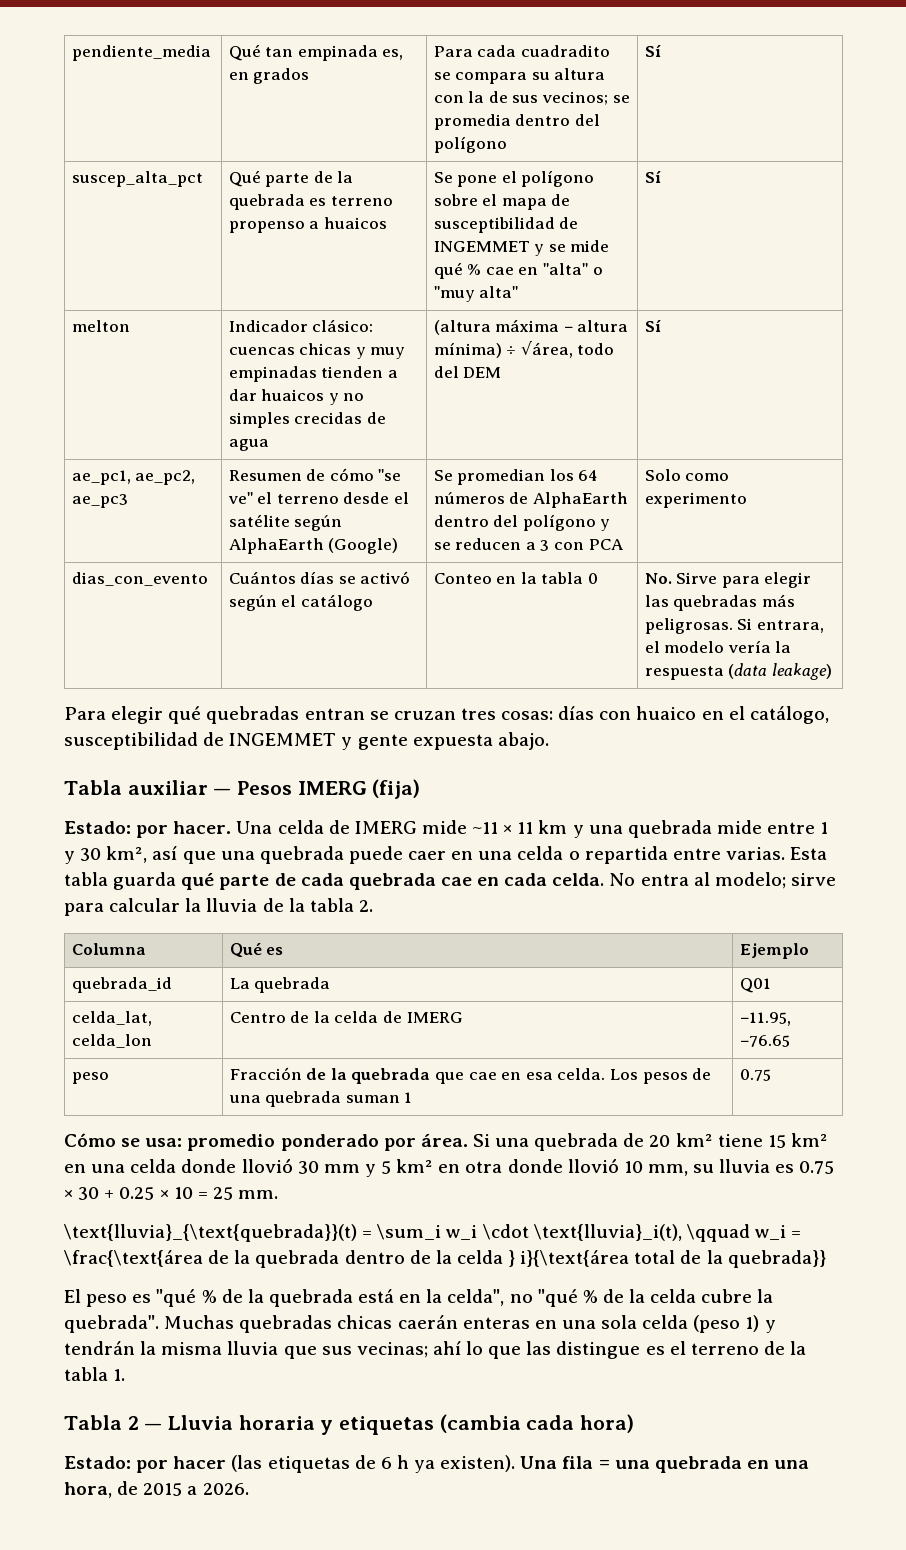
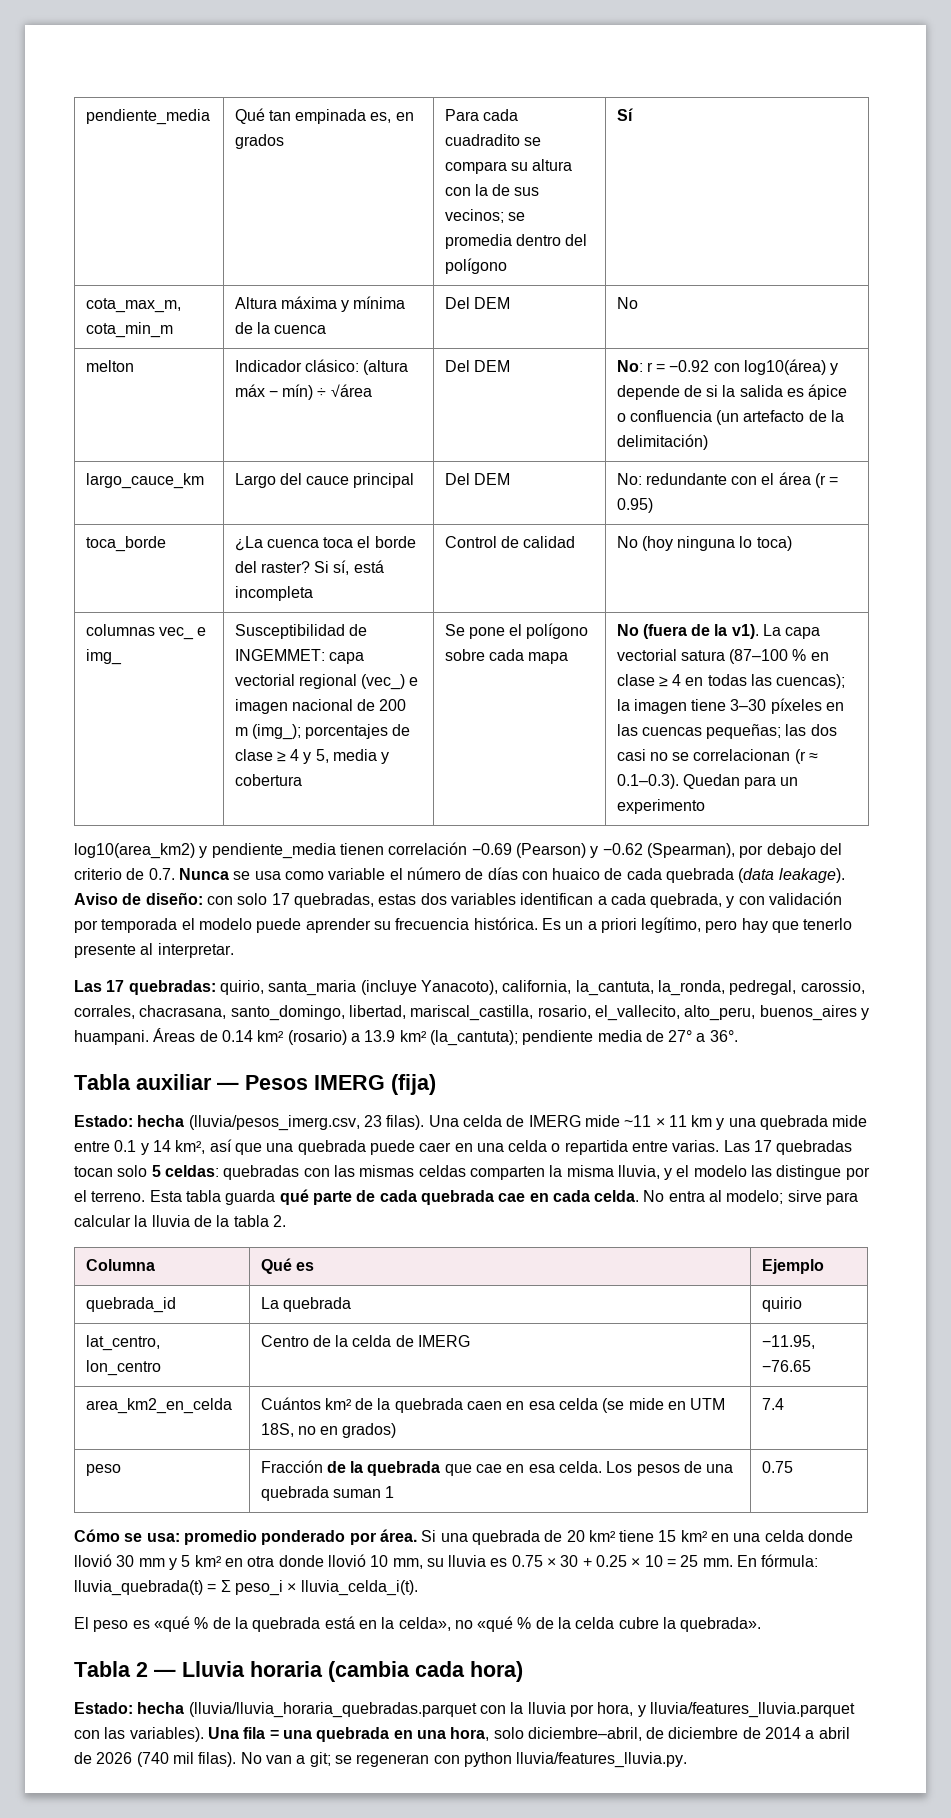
[71,171,203,187] [228,170,354,187] [228,194,393,210] [228,217,387,233] suscep_alta_pct | Qué parte de la quebrada es terreno propenso a huaicos -> [85,298,181,313] [85,322,173,338] [234,296,406,312] [234,322,327,334] [444,297,510,309] [616,297,638,309] [85,360,134,372] [234,359,409,375] [234,384,372,400] [444,360,510,372] [616,359,839,375] [616,384,848,400] [616,410,845,425] [616,434,708,450] [85,473,204,489] [234,473,415,488] [444,473,510,485] [616,472,839,488] [616,498,653,513] [85,536,166,552] [234,536,416,551] [234,560,384,575] [234,586,313,601] [444,536,576,548] [616,536,792,551] [85,624,207,640] [85,649,122,665] [234,624,367,639] [234,649,364,664] [234,674,419,690] [234,699,407,714] [234,724,411,740] [234,749,390,764] [234,774,302,786] cota_max_m, cota_min_m | Altura máxima y mínima de la cuenca | Del DEM | No // melton | Indicador clásico: (altura máx − mín) ÷ √área | Del DEM | No: r = −0.92 con log10(área) y depende de si la salida es ápice o confluencia (un artefacto de la delimitación) // largo_cauce_km | Largo del cauce principal | Del DEM | No: redundante con el área (r = 0.95) // toca_borde | ¿La cuenca toca el borde del raster? Si sí, está incompleta | Control de calidad | No (hoy ninguna lo toca) // columnas vec_ e img_ | Susceptibilidad de INGEMMET: capa vectorial regional (vec_) e imagen nacional de 200 m (img_); porcentajes de clase ≥ 4 y 5, media y cobertura
[482,194,571,210] [433,217,579,233] [433,240,610,256] [433,262,603,279] [433,286,519,302] [644,171,661,183] [71,320,130,332] [228,319,374,332] [228,343,406,359] [228,366,398,382] [228,389,365,405] [228,412,386,428] [228,439,269,451] [433,319,629,335] [433,341,615,358] [433,366,502,378] [644,320,661,332] [71,470,196,485] [71,494,128,508] [228,468,402,481] [227,492,409,504] [228,514,343,531] [228,538,399,554] [433,469,599,485] [433,492,628,508] [433,514,611,531] [433,538,623,551] [644,469,730,481] [644,492,747,508] [71,572,208,586] [228,571,411,584] [228,594,373,611] [433,572,598,584] [644,572,812,588] [644,594,795,611] [644,618,824,634] [644,640,792,653] [644,663,832,680] [64,706,829,724] [64,732,549,750] el mapa de susceptibilidad de INGEMMET y se mide qué % cae en "alta" o "muy alta" | Sí // melton | Indicador clásico: cuencas chicas y muy empinadas tienden a dar huaicos y no simples crecidas de agua | (altura máxima − altura mínima) ÷ √área, todo del DEM | Sí // ae_pc1, ae_pc2, ae_pc3 | Resumen de cómo "se ve" el terreno desde el satélite según AlphaEarth (Google) | Se promedian los 64 números de AlphaEarth dentro del polígono y se reducen a 3 con PCA | Solo como experimento // dias_con_evento | Cuántos días se activó según el catálogo | Conteo en la tabla 0 | No. Sirve para elegir las quebradas más peligrosas. Si entrara, el modelo vería la respuesta (data leakage) // Para elegir qué quebradas entran se cruzan tres cosas: días con huaico en el catálogo, susceptibilidad de INGEMMET y gente expuesta abajo. -> [488,649,569,664] [616,624,821,639] [616,649,829,664] [616,674,846,689] [616,698,845,714] [616,724,837,739] [616,749,819,764] [616,774,799,789] [616,799,705,814] [74,842,842,859] [74,867,845,883] [74,892,843,908] [74,917,853,933] [74,943,234,958] [74,980,865,996] [74,1005,869,1021] [74,1028,738,1046] cada mapa | No (fuera de la v1). La capa vectorial satura (87–100 % en clase ≥ 4 en todas las cuencas); la imagen tiene 3–30 píxeles en las cuencas pequeñas; las dos casi no se correlacionan (r ≈ 0.1–0.3). Quedan para un experimento // log10(area_km2) y pendiente_media tienen correlación −0.69 (Pearson) y −0.62 (Spearman), por debajo del criterio de 0.7. Nunca se usa como variable el número de días con huaico de cada quebrada (data leakage). Aviso de diseño: con solo 17 quebradas, estas dos variables identifican a cada quebrada, y con validación por temporada el modelo puede aprender su frecuencia histórica. Es un a priori legítimo, pero hay que tenerlo presente al interpretar. // Las 17 quebradas: quirio, santa_maria (incluye Yanacoto), california, la_cantuta, la_ronda, pedregal, carossio, corrales, chacrasana, santo_domingo, libertad, mariscal_castilla, rosario, el_vallecito, alto_peru, buenos_aires y huampani. Áreas de 0.14 km² (rosario) a 13.9 km² (la_cantuta); pendiente media de 27° a 36°.
[136,821,232,838] por hacer. -> [137,1115,425,1131] hecha (lluvia/pesos_imerg.csv, 23 filas).
[820,822,829,834] [64,848,102,864] 1 y 30 -> [114,1140,171,1155] 0.1 y 14
(785, 853) none -> [723,1140,853,1155] [74,1165,870,1180] [74,1190,146,1202] Las 17 quebradas tocan solo 5 celdas: quebradas con las mismas celdas comparten la misma lluvia, y el modelo las distingue por el terreno.
[739,978,771,993] [71,1011,152,1026] [71,1034,152,1048] Q01 // celda_lat, celda_lon -> [761,1297,802,1312] [85,1335,160,1351] [85,1360,161,1376] quirio // lat_centro, lon_centro
(790, 1041) none -> [85,1398,232,1414] [260,1397,726,1413] [260,1423,397,1438] [761,1398,784,1410] // area_km2_en_celda | Cuántos km² de la quebrada caen en esa celda (se mide en UTM 18S, no en grados) | 7.4
[64,1224,802,1242] [64,1250,826,1268] // \text{lluvia}_{\text{quebrada}}(t) = \sum_i w_i \cdot \text{lluvia}_i(t), \qquad w_i = \frac{\text{área de la quebrada dentro de la celda } i}{\text{área total de la quebrada}} -> [737,1554,819,1567] [74,1580,418,1596] En fórmula: lluvia_quebrada(t) = Σ peso_i × lluvia_celda_i(t).
[156,1289,197,1307] "qué -> [153,1616,190,1632] «qué
[447,1289,578,1307] celda", no "qué -> [398,1616,514,1632] celda», no «qué
[64,1315,776,1333] [64,1341,807,1359] [64,1367,126,1381] quebrada". Muchas quebradas chicas caerán enteras en una sola celda (peso 1) y tendrán la misma lluvia que sus vecinas; ahí lo que las distingue es el terreno de la tabla 1. -> [680,1617,762,1632] quebrada».
[320,1416,435,1435] y etiquetas -> (323, 1669) none
[136,1455,516,1473] por hacer (las etiquetas de 6 h ya existen). -> [137,1702,855,1718] [74,1727,204,1742] hecha (lluvia/lluvia_horaria_quebradas.parquet con la lluvia por hora, y lluvia/features_lluvia.parquet con las variables).
[117,1481,249,1496] de 2015 a 2026. -> [493,1727,850,1741] [74,1752,688,1768] solo diciembre–abril, de diciembre de 2014 a abril de 2026 (740 mil filas). No van a git; se regeneran con python lluvia/features_lluvia.py.

